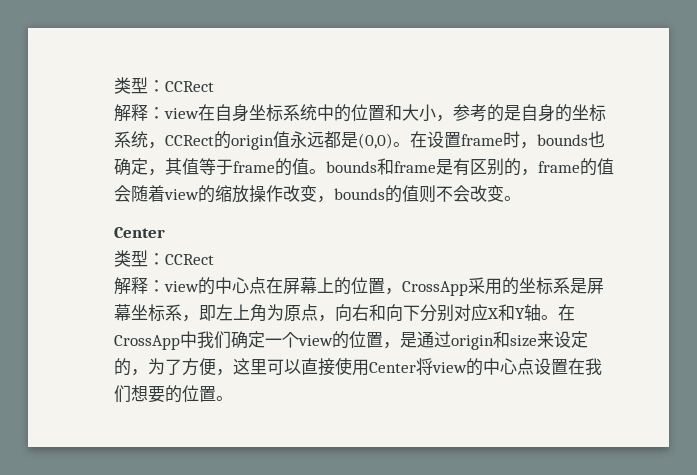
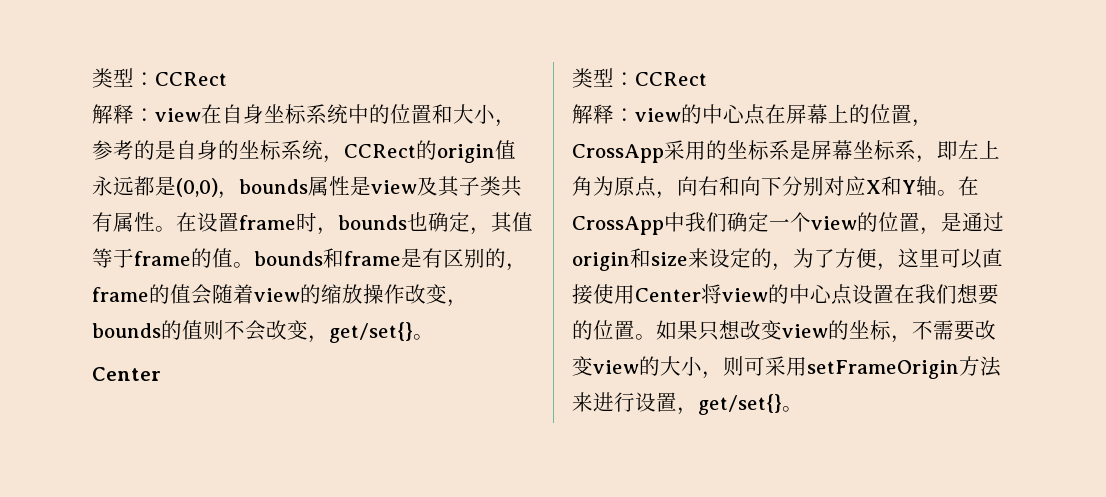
(393, 141) none -> [218,176,522,199] [92,212,155,232] ，bounds属性是view及其子类共有属性
(504, 193) none -> [308,322,413,343] ，get/set{}
(233, 398) none -> [656,320,996,343] [572,356,1001,379] [572,392,803,415] 如果只想改变view的坐标，不需要改变view的大小，则可采用setFrameOrigin方法来进行设置，get/set{}。

